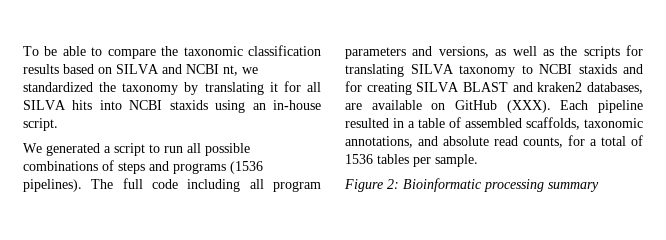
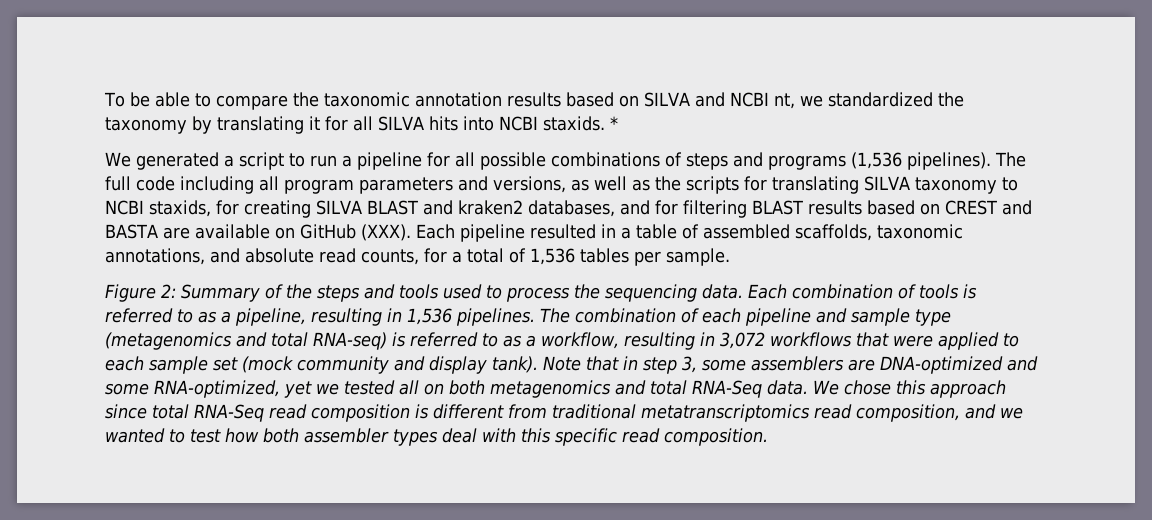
[247,45,321,56] classification -> [414,92,502,107] annotation
[169,100,321,113] [23,118,58,131] staxids using an in-house script. -> [542,116,618,131] staxids. *
(183, 149) none -> [341,152,450,170] a pipeline for
[230,161,263,174] (1536 -> [850,152,902,169] (1,536
[578,64,643,74] staxids and -> [149,200,211,217] staxids,
(643, 88) none -> [619,200,1032,218] [105,224,158,239] and for filtering BLAST results based on CREST and BASTA
[345,154,373,164] 1536 -> [530,248,575,265] 1,536
[403,178,599,192] Bioinformatic processing summary -> [181,284,977,302] [105,308,951,326] [105,332,1019,350] [105,356,1038,374] [105,380,1006,398] [105,404,1023,422] [105,428,768,446] Summary of the steps and tools used to process the sequencing data. Each combination of tools is referred to as a pipeline, resulting in 1,536 pipelines. The combination of each pipeline and sample type (metagenomics and total RNA-seq) is referred to as a workflow, resulting in 3,072 workflows that were applied to each sample set (mock community and display tank). Note that in step 3, some assemblers are DNA-optimized and some RNA-optimized, yet we tested all on both metagenomics and total RNA-Seq data. We chose this approach since total RNA-Seq read composition is different from traditional metatranscriptomics read composition, and we wanted to test how both assembler types deal with this specific read composition.

